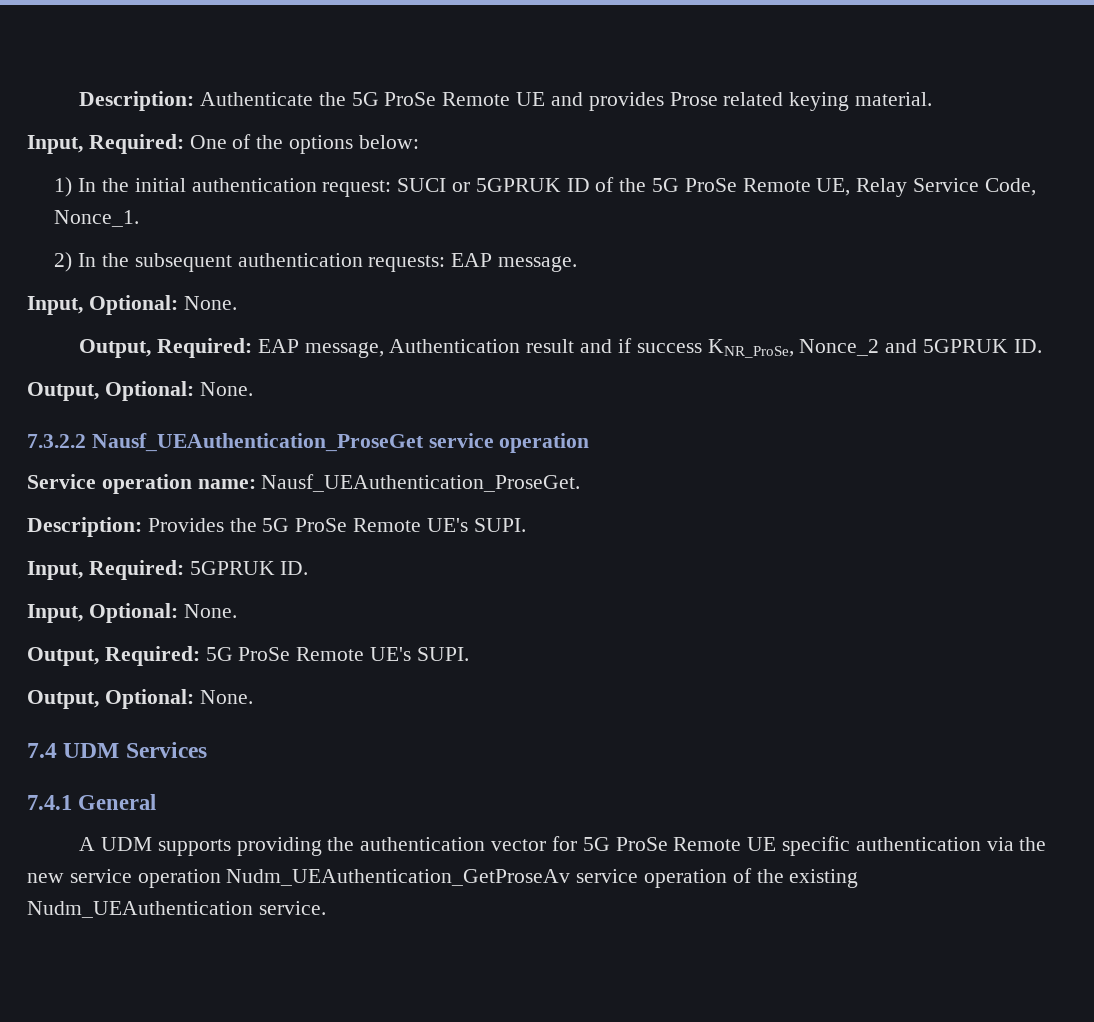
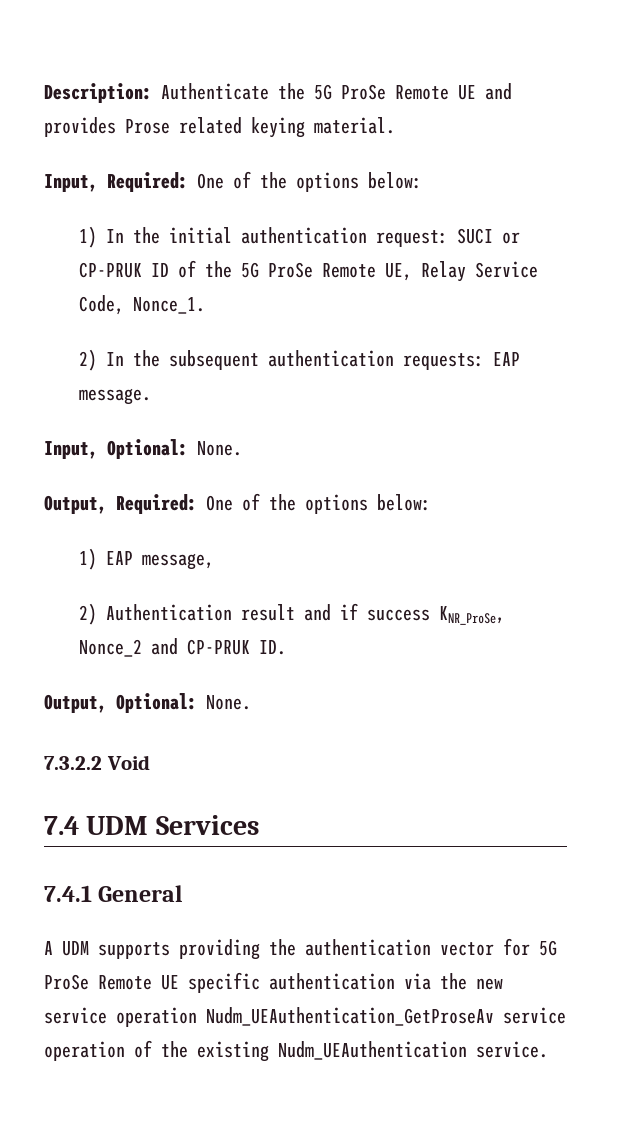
[475,178,561,192] 5GPRUK -> [79,262,143,278] CP-PRUK
(253, 348) none -> [206,493,431,514] [79,548,98,570] One of the options below: // 1)
(384, 350) none -> [79,603,98,625] // 2)
[922,339,1008,353] 5GPRUK -> [187,639,251,655] CP-PRUK
[91,433,590,453] [27,474,581,494] [27,517,526,537] [27,560,309,580] [27,603,237,623] [27,646,469,666] [27,689,253,709] Nausf_UEAuthentication_ProseGet service operation // Service operation name: Nausf_UEAuthentication_ProseGet. // Description: Provides the 5G ProSe Remote UE's SUPI. // Input, Required: 5GPRUK ID. // Input, Optional: None. // Output, Required: 5G ProSe Remote UE's SUPI. // Output, Optional: None. -> [106,755,150,770] Void

